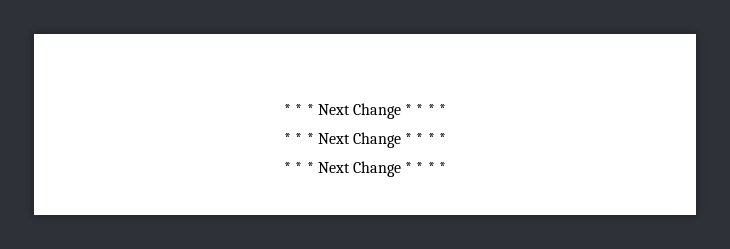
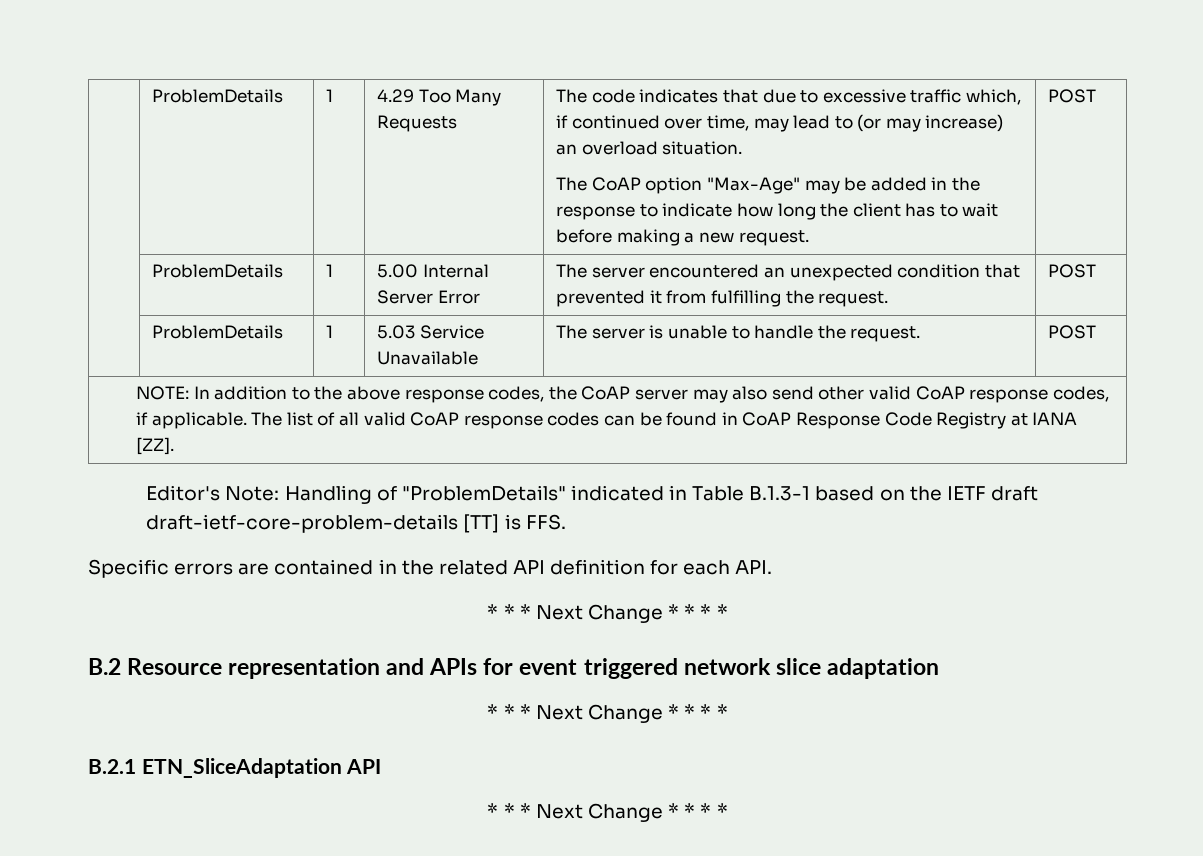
[284,103,446,119] [284,132,446,148] [284,161,446,177] * * * Next Change * * * * // * * * Next Change * * * * // * * * Next Change * * * * -> [152,89,284,103] [326,89,334,102] [377,89,502,106] [377,115,458,132] [556,89,1021,105] [556,114,1004,132] [556,141,743,155] [556,177,980,194] [556,203,999,220] [556,229,809,246] [1048,89,1097,103] [152,264,284,278] [326,264,334,277] [377,264,489,278] [377,290,480,304] [556,264,1020,281] [556,290,889,307] [1048,264,1097,278] [152,325,284,339] [326,325,334,338] [377,325,484,339] [377,351,479,365] [556,325,921,342] [1048,325,1097,339] [136,386,1109,403] [136,412,1078,429] [136,437,175,455] [146,485,1038,504] [146,514,566,533] [88,559,773,578] [487,604,728,623] [88,658,939,679] [487,704,728,723] [88,758,382,778] [487,803,728,822] | ProblemDetails | 1 | 4.29 Too Many Requests | The code indicates that due to excessive traffic which, if continued over time, may lead to (or may increase) an overload situation. // The CoAP option "Max-Age" may be added in the response to indicate how long the client has to wait before making a new request. | POST // | ProblemDetails | 1 | 5.00 Internal Server Error | The server encountered an unexpected condition that prevented it from fulfilling the request. | POST // | ProblemDetails | 1 | 5.03 Service Unavailable | The server is unable to handle the request. | POST // NOTE: In addition to the above response codes, the CoAP server may also send other valid CoAP response codes, if applicable. The list of all valid CoAP response codes can be found in CoAP Response Code Registry at IANA [ZZ]. // Editor's Note: Handling of "ProblemDetails" indicated in Table B.1.3-1 based on the IETF draft draft-ietf-core-problem-details [TT] is FFS. // Specific errors are contained in the related API definition for each API. // * * * Next Change * * * * // B.2 Resource representation and APIs for event triggered network slice adaptation // * * * Next Change * * * * // B.2.1 ETN_SliceAdaptation API // * * * Next Change * * * *

